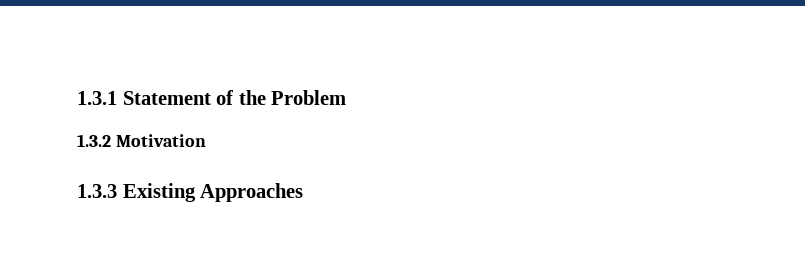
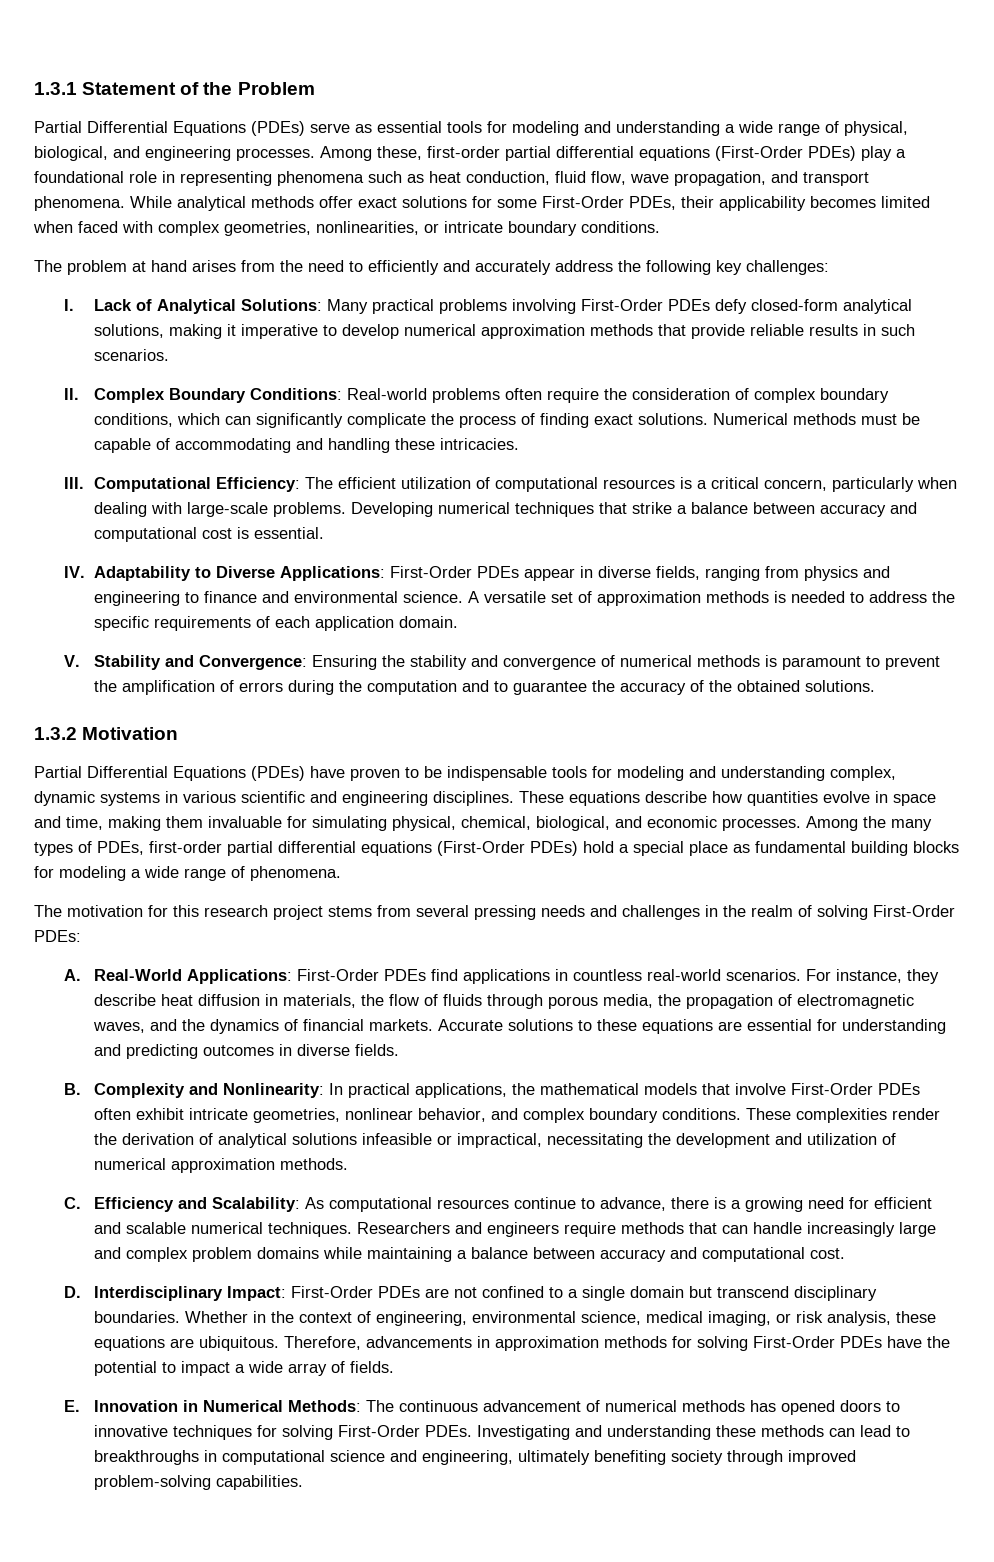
[77,134,206,147] [77,183,304,202] 1.3.2 Motivation // 1.3.3 Existing Approaches -> [34,121,908,136] [34,146,906,161] [34,171,869,186] [34,196,930,211] [33,221,660,236] [34,260,829,275] [63,299,912,314] [93,324,915,339] [93,349,169,361] [63,388,889,403] [93,413,920,428] [93,438,519,453] [63,477,957,492] [93,502,917,517] [93,527,324,542] [63,566,890,581] [93,591,955,606] [93,616,458,631] [63,655,940,670] [93,680,875,695] [34,727,179,740] [34,766,896,781] [34,791,936,806] [34,816,932,831] [34,841,959,856] [34,866,341,881] [34,905,955,920] [34,930,81,942] [63,969,939,984] [93,994,914,1009] [92,1019,946,1034] [93,1044,399,1059] [63,1083,920,1098] [93,1108,940,1123] [93,1133,896,1148] [93,1158,348,1173] [63,1197,932,1212] [93,1222,936,1237] [93,1247,845,1262] [63,1286,877,1301] [93,1311,936,1326] [93,1336,950,1351] [93,1361,394,1376] [63,1400,900,1415] [93,1425,910,1440] [93,1450,856,1465] [93,1475,303,1490] Partial Differential Equations (PDEs) serve as essential tools for modeling and understanding a wide range of physical, biological, and engineering processes. Among these, first-order partial differential equations (First-Order PDEs) play a foundational role in representing phenomena such as heat conduction, fluid flow, wave propagation, and transport phenomena. While analytical methods offer exact solutions for some First-Order PDEs, their applicability becomes limited when faced with complex geometries, nonlinearities, or intricate boundary conditions. // The problem at hand arises from the need to efficiently and accurately address the following key challenges: // I. Lack of Analytical Solutions: Many practical problems involving First-Order PDEs defy closed-form analytical solutions, making it imperative to develop numerical approximation methods that provide reliable results in such scenarios. // II. Complex Boundary Conditions: Real-world problems often require the consideration of complex boundary conditions, which can significantly complicate the process of finding exact solutions. Numerical methods must be capable of accommodating and handling these intricacies. // III. Computational Efficiency: The efficient utilization of computational resources is a critical concern, particularly when dealing with large-scale problems. Developing numerical techniques that strike a balance between accuracy and computational cost is essential. // IV. Adaptability to Diverse Applications: First-Order PDEs appear in diverse fields, ranging from physics and engineering to finance and environmental science. A versatile set of approximation methods is needed to address the specific requirements of each application domain. // V. Stability and Convergence: Ensuring the stability and convergence of numerical methods is paramount to prevent the amplification of errors during the computation and to guarantee the accuracy of the obtained solutions. // 1.3.2 Motivation // Partial Differential Equations (PDEs) have proven to be indispensable tools for modeling and understanding complex, dynamic systems in various scientific and engineering disciplines. These equations describe how quantities evolve in space and time, making them invaluable for simulating physical, chemical, biological, and economic processes. Among the many types of PDEs, first-order partial differential equations (First-Order PDEs) hold a special place as fundamental building blocks for modeling a wide range of phenomena. // The motivation for this research project stems from several pressing needs and challenges in the realm of solving First-Order PDEs: // A. Real-World Applications: First-Order PDEs find applications in countless real-world scenarios. For instance, they describe heat diffusion in materials, the flow of fluids through porous media, the propagation of electromagnetic waves, and the dynamics of financial markets. Accurate solutions to these equations are essential for understanding and predicting outcomes in diverse fields. // B. Complexity and Nonlinearity: In practical applications, the mathematical models that involve First-Order PDEs often exhibit intricate geometries, nonlinear behavior, and complex boundary conditions. These complexities render the derivation of analytical solutions infeasible or impractical, necessitating the development and utilization of numerical approximation methods. // C. Efficiency and Scalability: As computational resources continue to advance, there is a growing need for efficient and scalable numerical techniques. Researchers and engineers require methods that can handle increasingly large and complex problem domains while maintaining a balance between accuracy and computational cost. // D. Interdisciplinary Impact: First-Order PDEs are not confined to a single domain but transcend disciplinary boundaries. Whether in the context of engineering, environmental science, medical imaging, or risk analysis, these equations are ubiquitous. Therefore, advancements in approximation methods for solving First-Order PDEs have the potential to impact a wide array of fields. // E. Innovation in Numerical Methods: The continuous advancement of numerical methods has opened doors to innovative techniques for solving First-Order PDEs. Investigating and understanding these methods can lead to breakthroughs in computational science and engineering, ultimately benefiting society through improved problem-solving capabilities.

